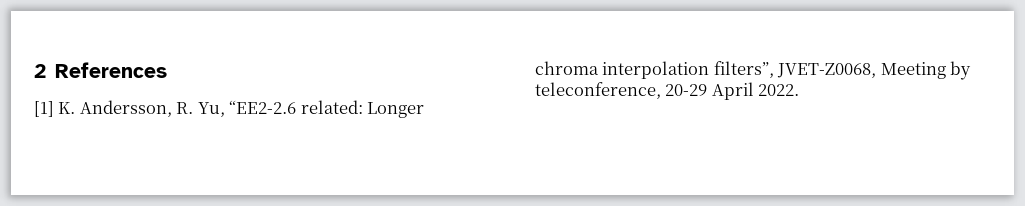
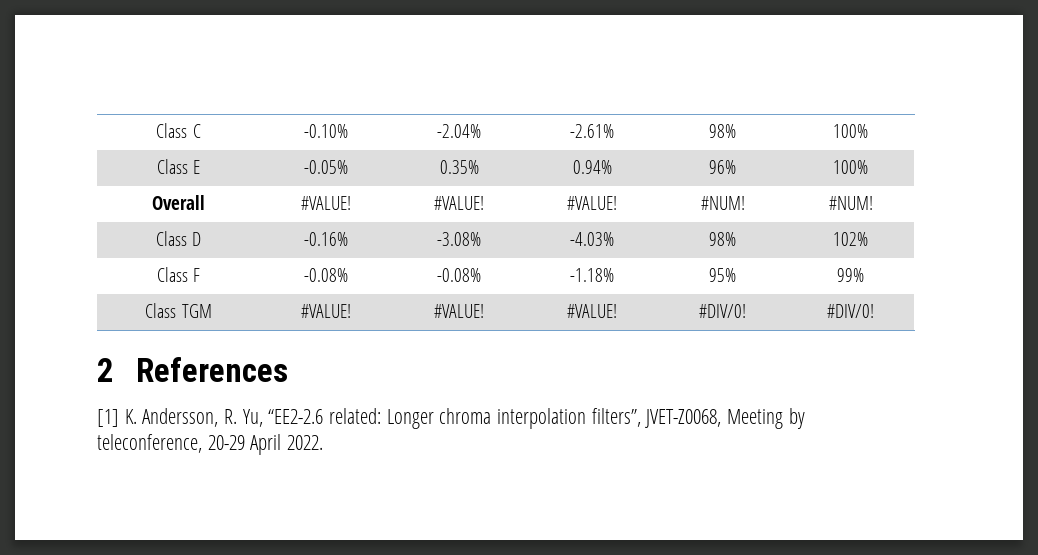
(34, 71) none -> [156,123,201,138] [304,124,348,138] [437,124,481,138] [570,124,614,138] [709,124,736,138] [833,124,868,138] [156,159,201,174] [304,160,348,174] [439,160,479,174] [572,160,612,174] [709,160,736,174] [833,160,868,174] [152,195,205,210] [301,196,352,210] [434,196,485,210] [567,196,618,210] [700,196,745,210] [828,196,873,210] [155,231,202,246] [304,232,348,246] [437,232,481,246] [570,232,614,246] [709,232,736,246] [833,232,868,246] [156,267,201,282] [304,268,348,282] [437,268,481,282] [570,268,614,282] [709,268,736,282] [837,268,864,282] [145,303,212,318] [301,304,352,318] [434,304,485,318] [567,304,618,318] [699,304,746,318] [827,304,874,318] Class C | -0.10% | -2.04% | -2.61% | 98% | 100% // Class E | -0.05% | 0.35% | 0.94% | 96% | 100% // Overall | #VALUE! | #VALUE! | #VALUE! | #NUM! | #NUM! // Class D | -0.16% | -3.08% | -4.03% | 98% | 102% // Class F | -0.08% | -0.08% | -1.18% | 95% | 99% // Class TGM | #VALUE! | #VALUE! | #VALUE! | #DIV/0! | #DIV/0! //

